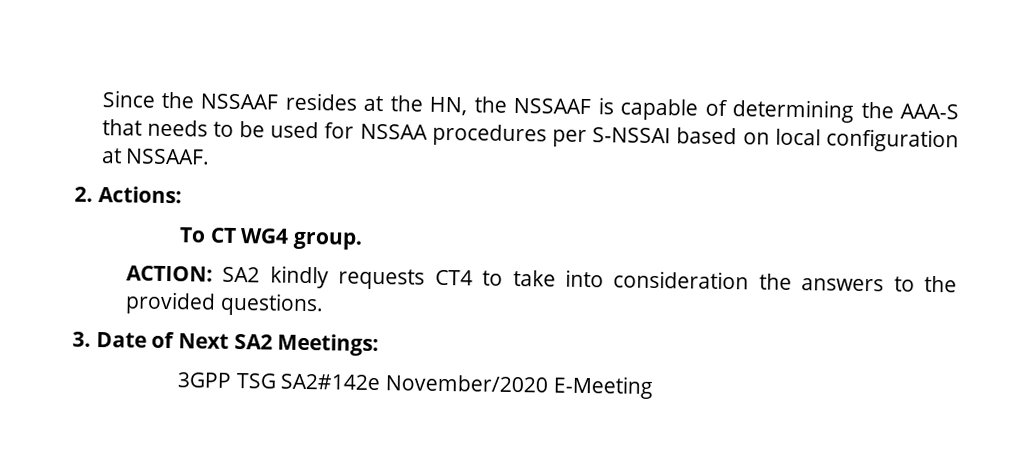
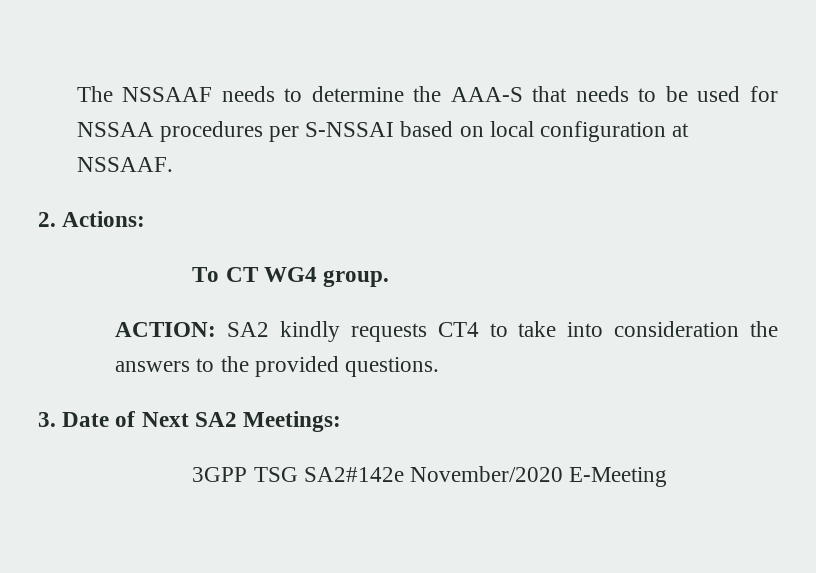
[101,90,855,123] Since the NSSAAF resides at the HN, the NSSAAF is capable of determining -> [76,86,404,102] The NSSAAF needs to determine

